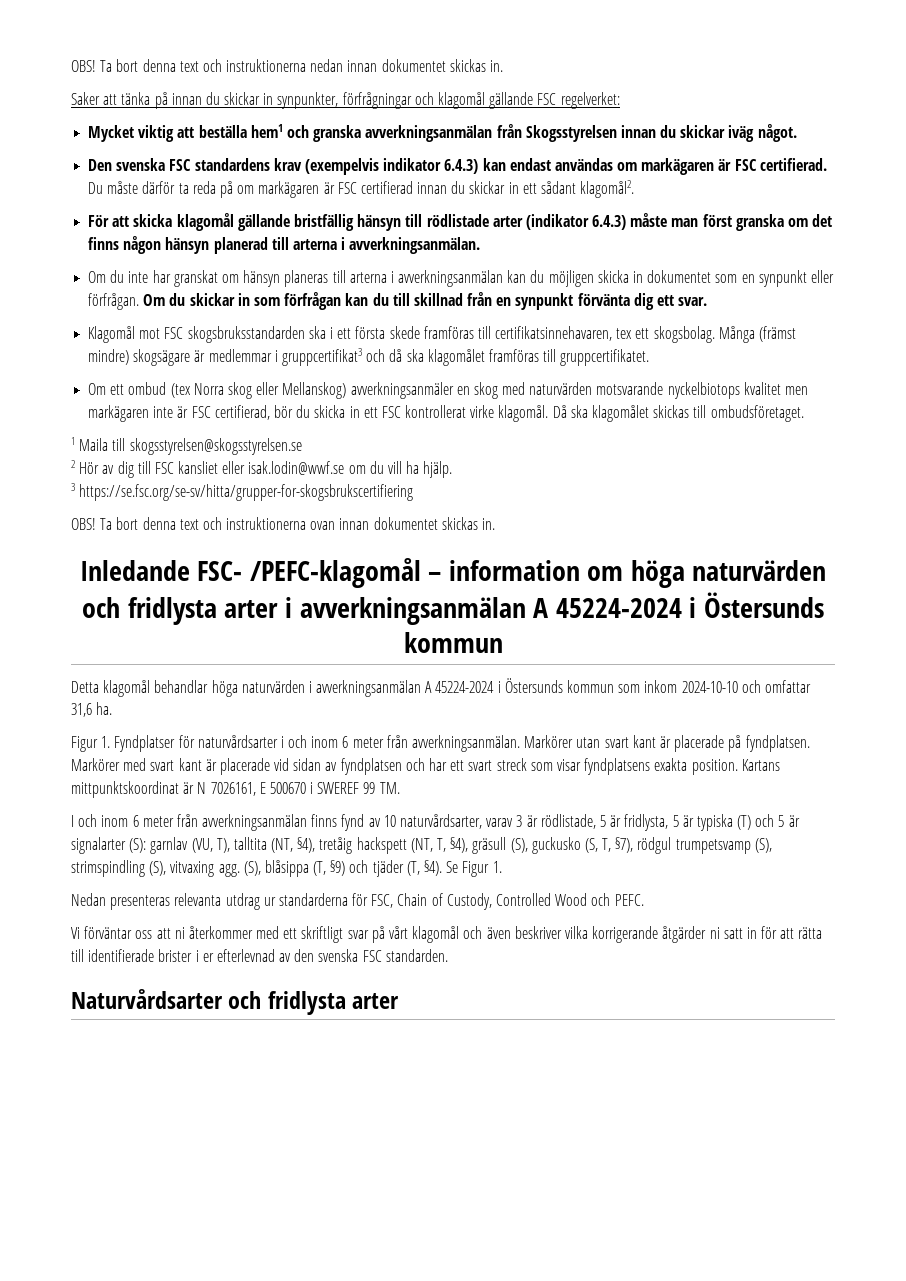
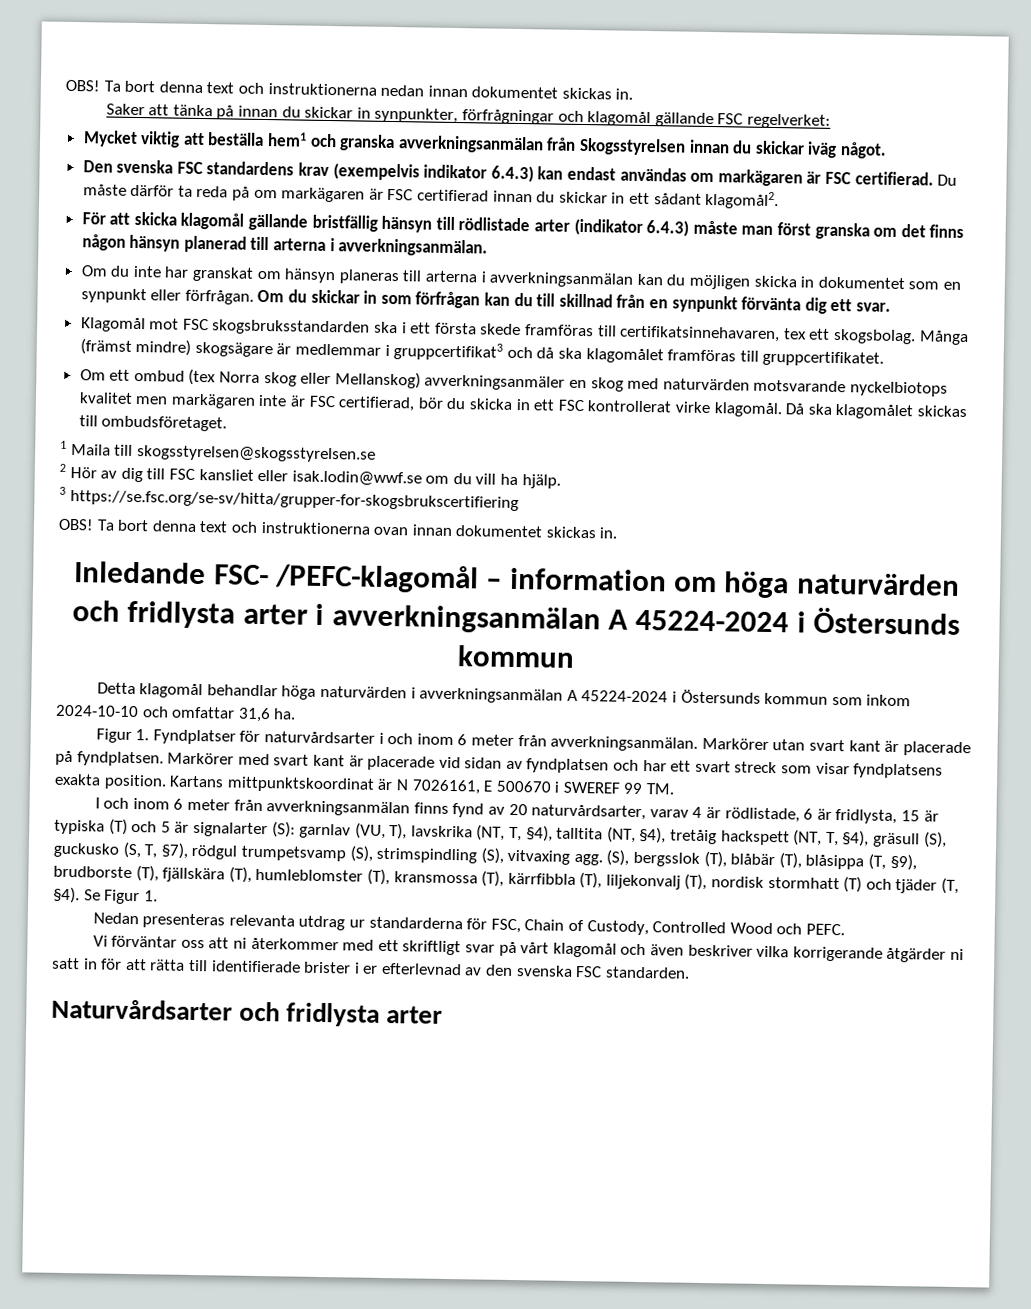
[383,815,396,827] 10 -> [508,803,528,816] 20
[516,815,523,827] 3 -> [692,806,703,818] 4
[599,815,606,827] 5 -> [803,808,814,820] 6
[672,815,679,827] 5 -> [900,810,920,822] 15
(230, 845) none -> [410,824,553,842] lavskrika (NT, T, §4),
[264,860,346,877] blåsippa (T, §9) -> [633,850,917,871] [53,865,863,893] bergsslok (T), blåbär (T), blåsippa (T, §9), brudborste (T), fjällskära (T), humleblomster (T), kransmossa (T), kärrfibbla (T), liljekonvalj (T), nordisk stormhatt (T)

